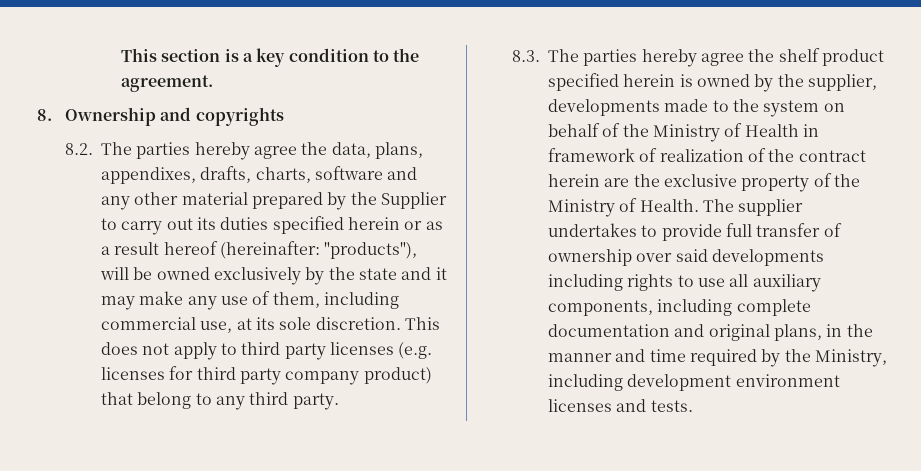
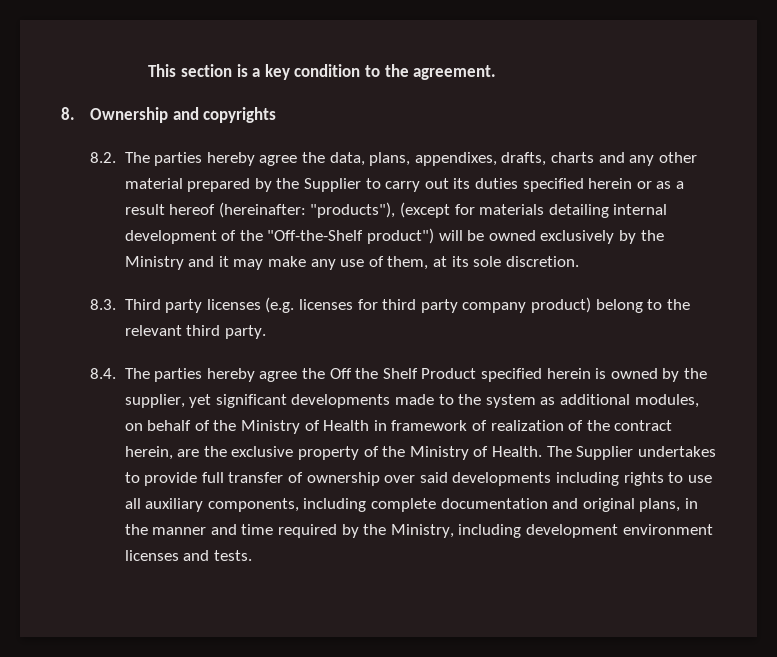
[255,166,383,183] charts, software -> [550,152,594,163] charts
(418, 250) none -> [400,202,668,218] [124,228,435,244] (except for materials detailing internal development of the "Off-the-Shelf product")
[358,268,397,280] state -> [124,256,184,270] Ministry
[323,292,399,309] [101,317,233,333] including commercial use, -> (429, 263) none
[404,317,440,330] [101,342,281,360] This does not apply to third -> [90,299,161,310] // 8.3. Third
[101,392,134,405] that -> (591, 305) none
[215,396,245,410] any -> [666,299,690,310] [124,325,182,336] the relevant
[512,48,884,67] 8.3. The parties hereby agree the shelf product -> [90,368,477,382] 8.4. The parties hereby agree the Off the Shelf Product
(877, 82) none -> [189,394,287,408] yet significant
(820, 108) none -> [540,394,699,408] as additional modules,
[548,174,601,187] herein -> [124,446,173,460] herein,
[738,199,804,216] supplier -> [576,446,634,460] Supplier

